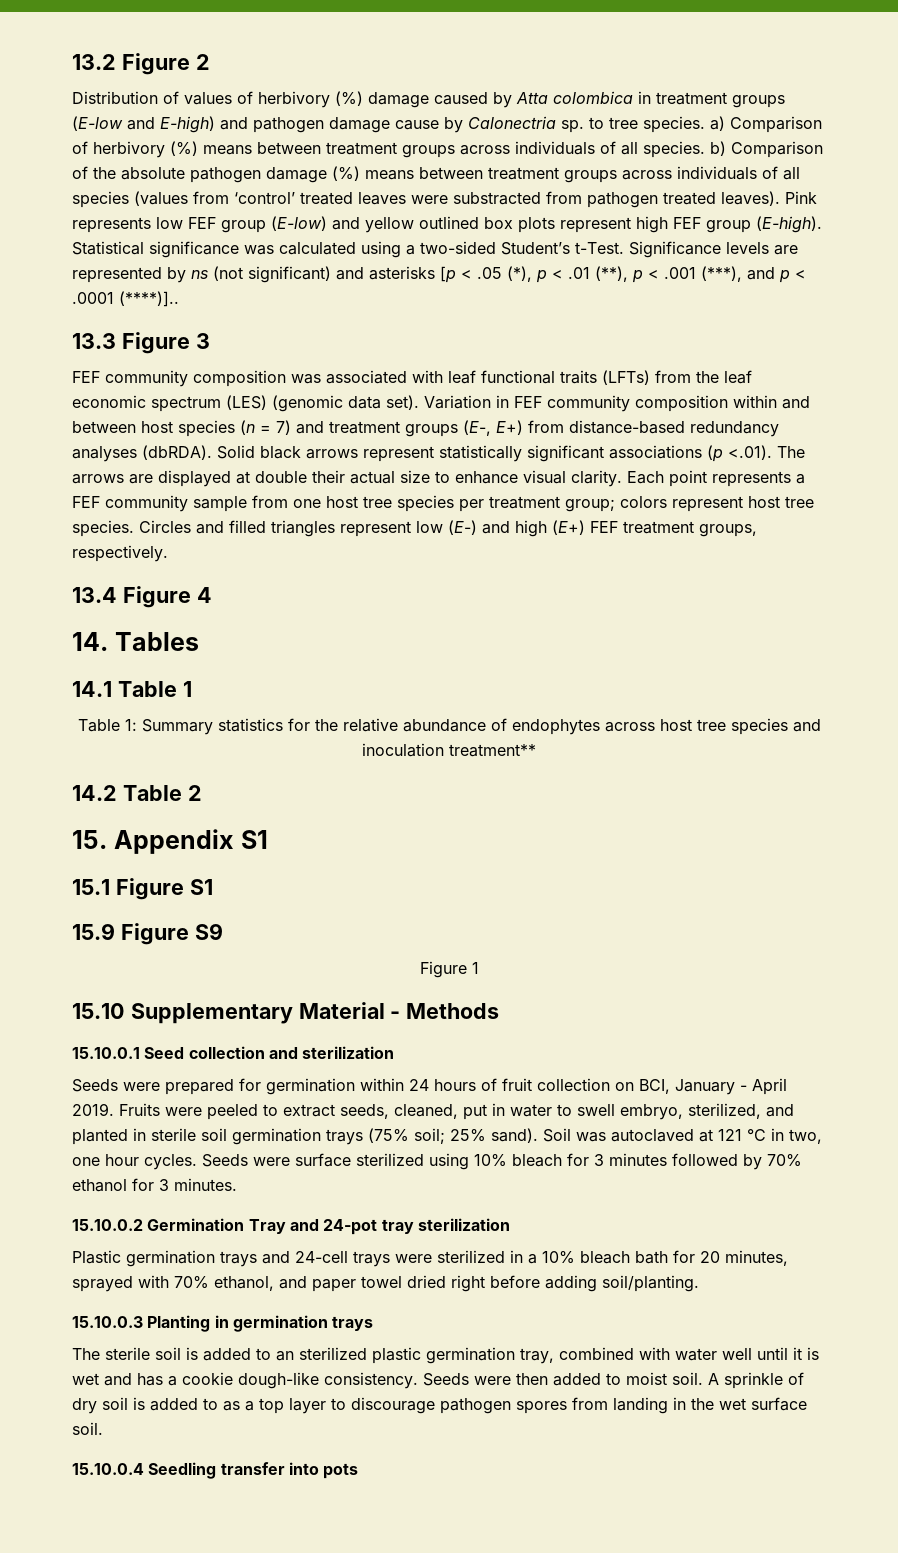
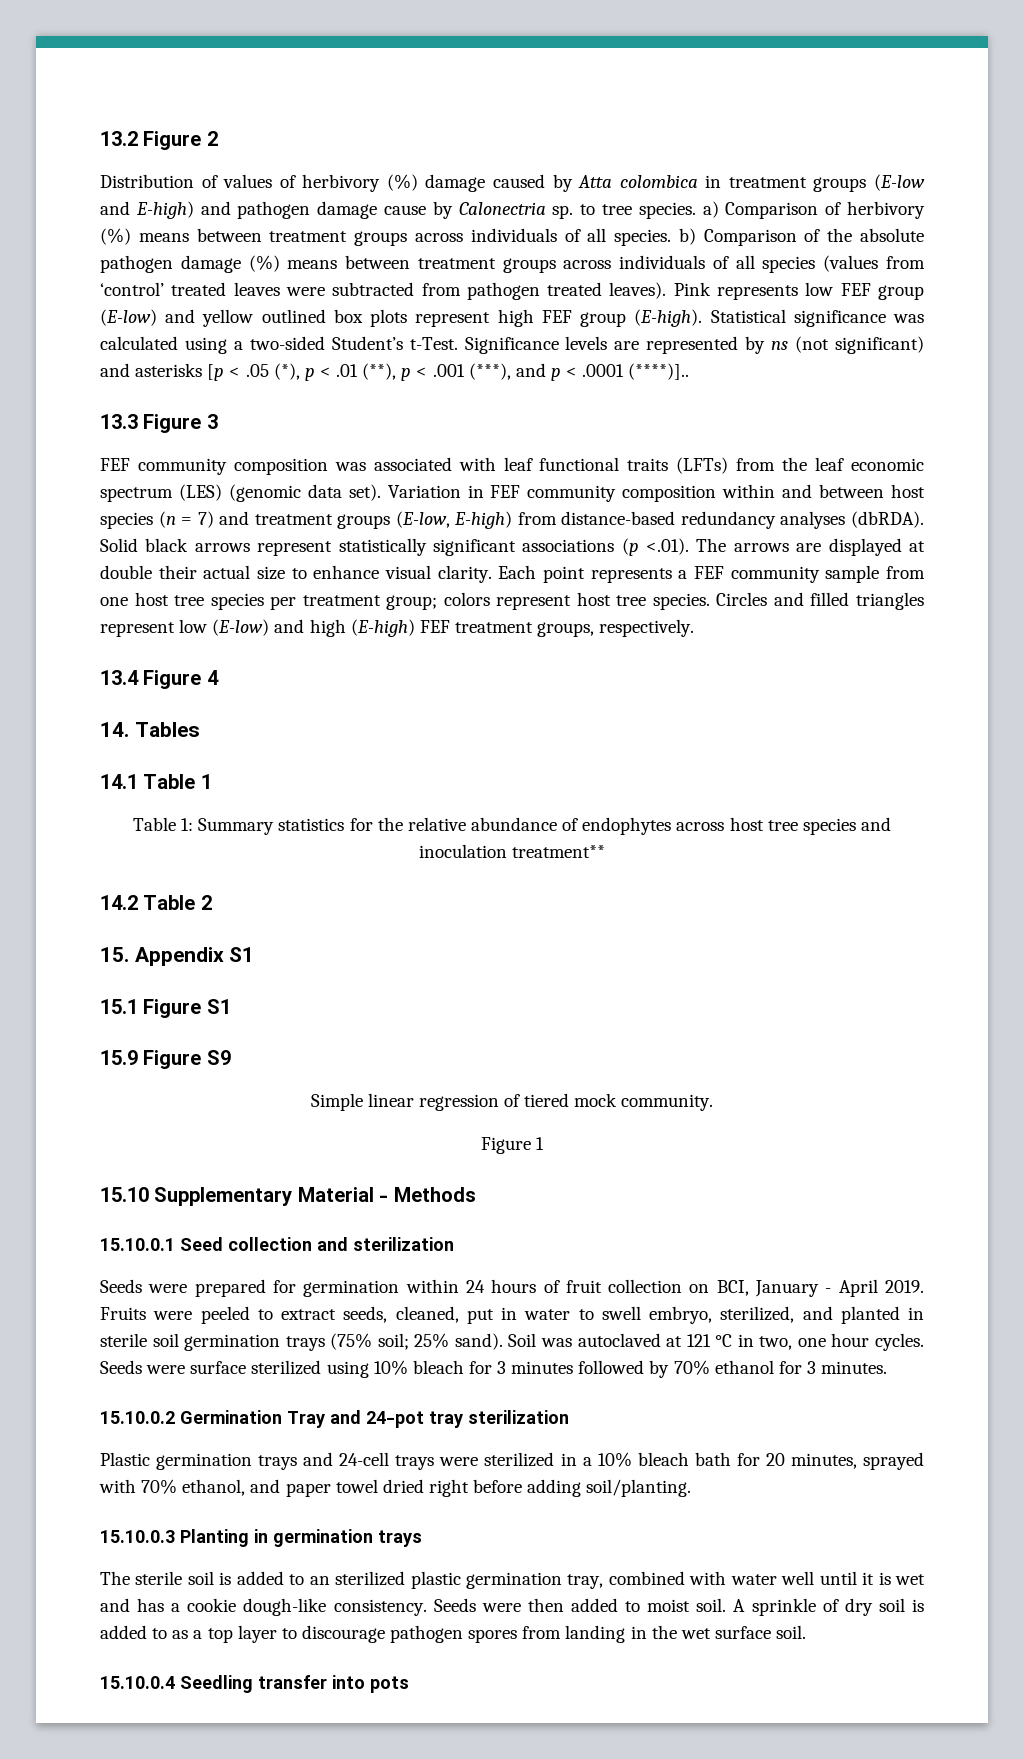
[453,192,541,205] substracted -> [332,282,415,296] subtracted
[463,420,523,436] (E-, E+) -> [395,511,513,529] (E-low, E-high)
[448,520,477,535] (E-) -> [212,619,270,636] (E-low)
[552,520,585,535] (E+) -> [350,619,415,637] (E-high)
(223, 931) none -> [310,1093,714,1111] // Simple linear regression of tiered mock community.

